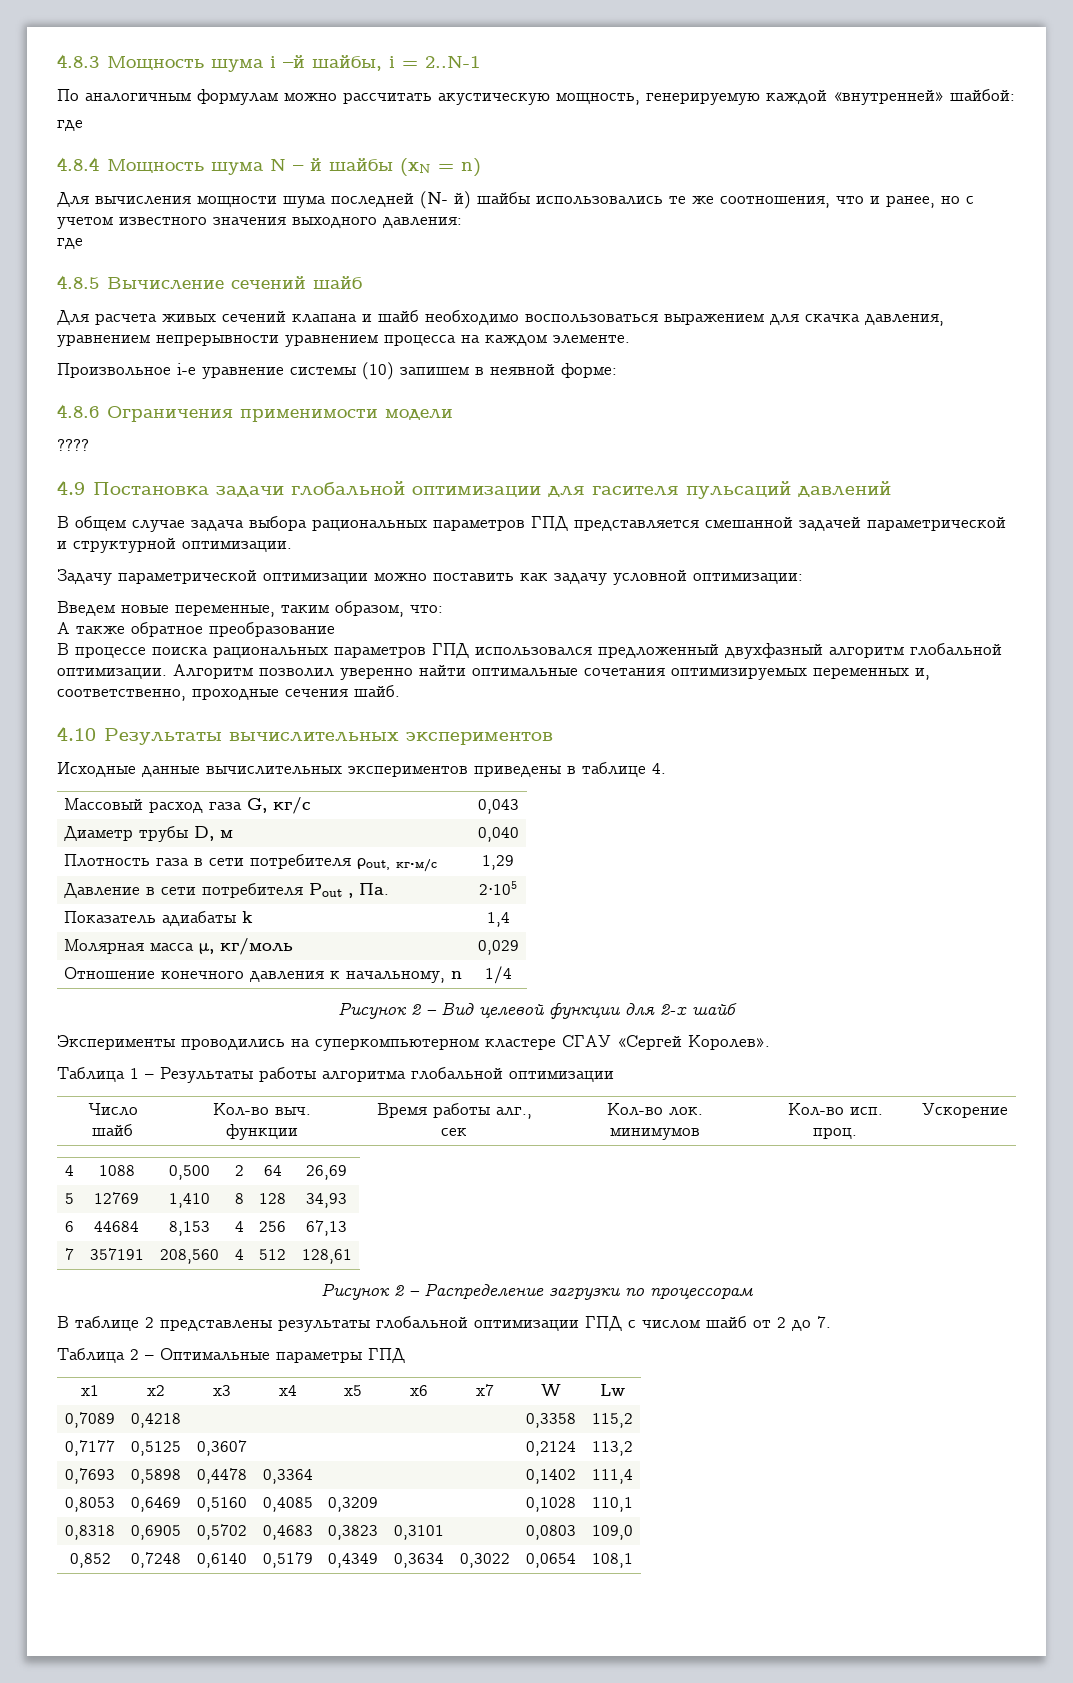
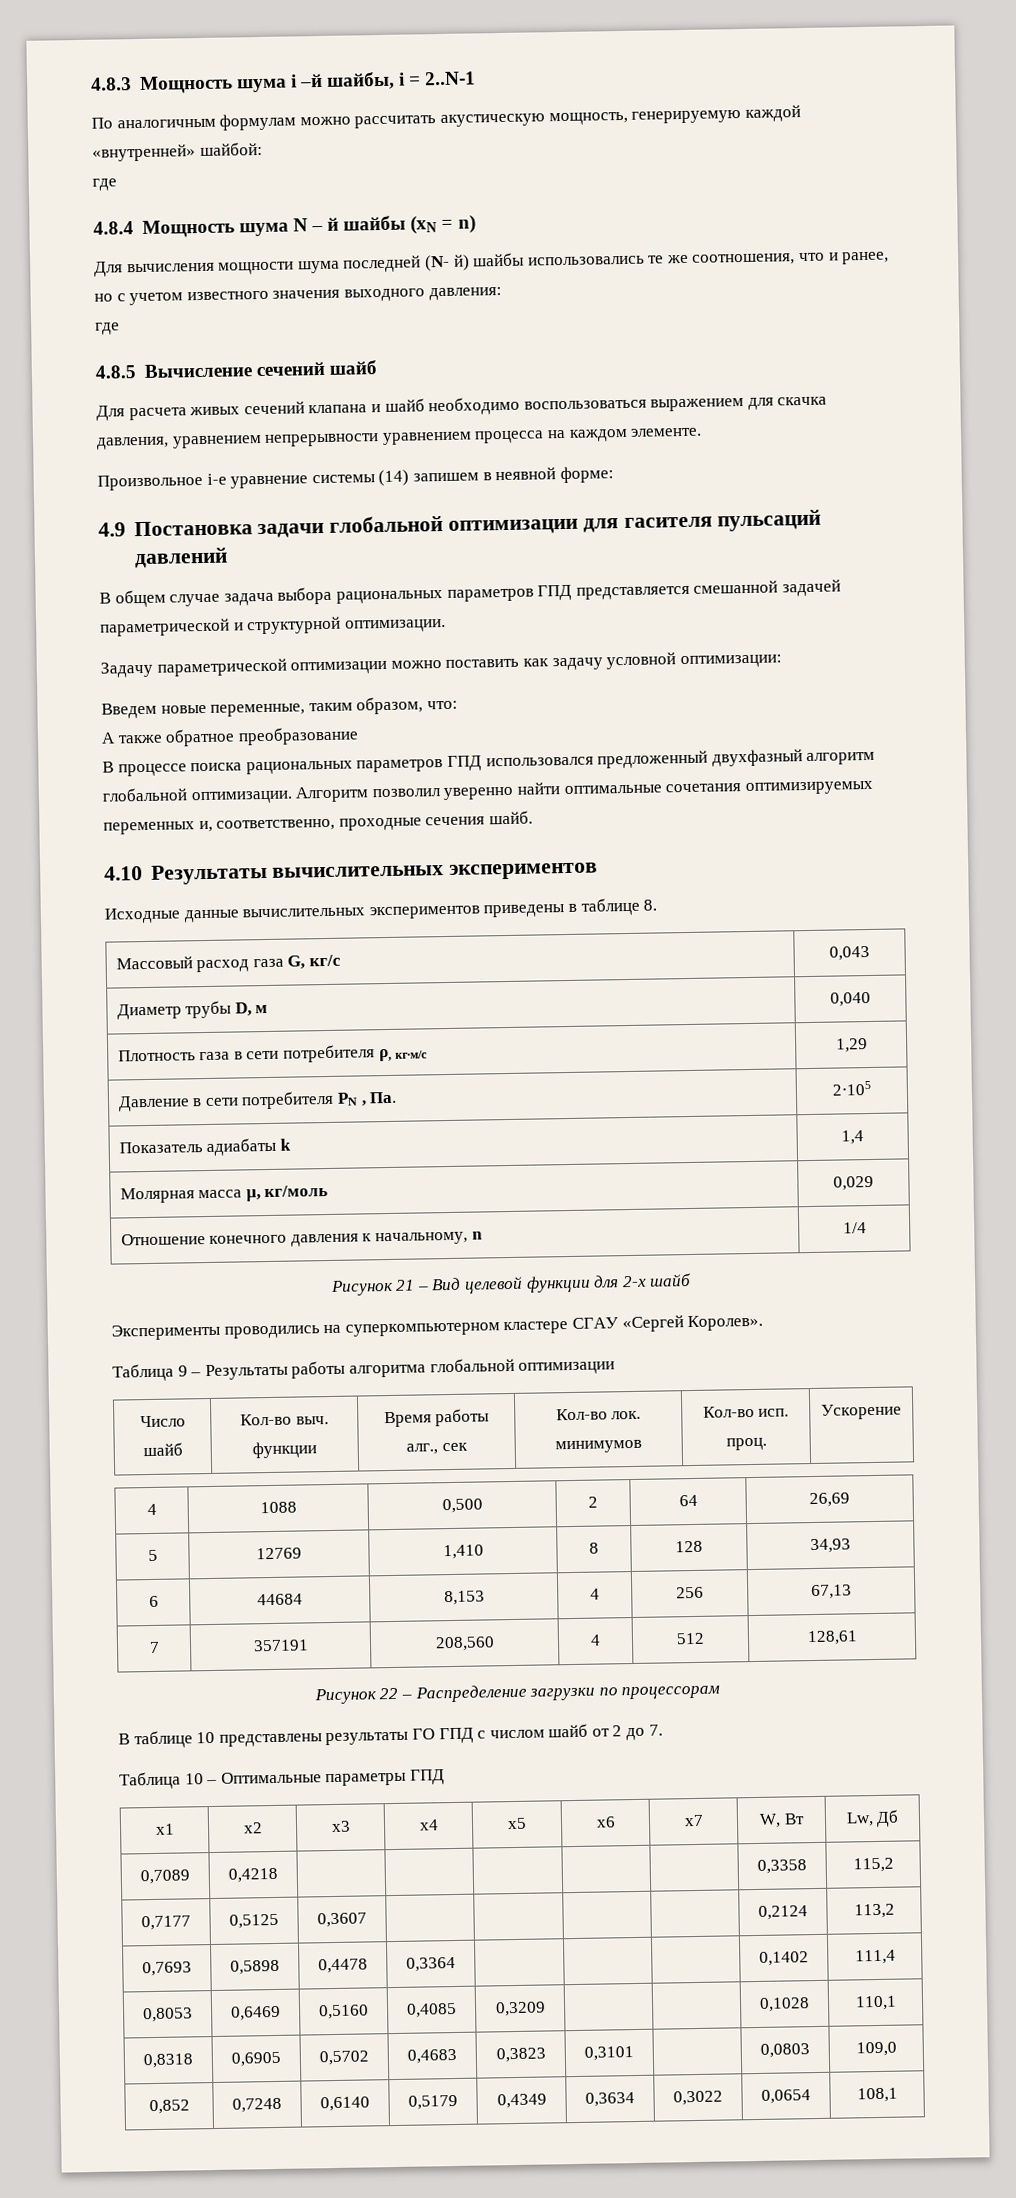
[362,362,394,380] (10) -> [378,469,410,487] (14)
[57,404,454,422] [57,439,89,451] // 4.8.6 Ограничения применимости модели // ???? -> (614, 475) none
[652,763,666,774] 4. -> [643,899,658,911] 8.
[357,858,391,870] ρout, -> [378,1048,392,1062] ρ,
[309,883,343,897] Pout -> [337,1092,359,1106] PN
[411,1004,421,1015] 2 -> [395,1279,416,1291] 21
[130,1068,139,1079] 1 -> [177,1365,188,1377] 9
[393,1285,404,1296] 2 -> [379,1687,399,1700] 22
[145,1317,154,1328] 2 -> [196,1731,216,1744] 10
[376,1316,579,1331] глобальной оптимизации -> [411,1728,435,1740] ГО
[130,1349,139,1360] 2 -> [184,1773,204,1785] 10
[540,1384,561,1396] [599,1384,625,1396] W | Lw -> [759,1813,805,1828] [845,1809,900,1827] W, Вт | Lw, Дб

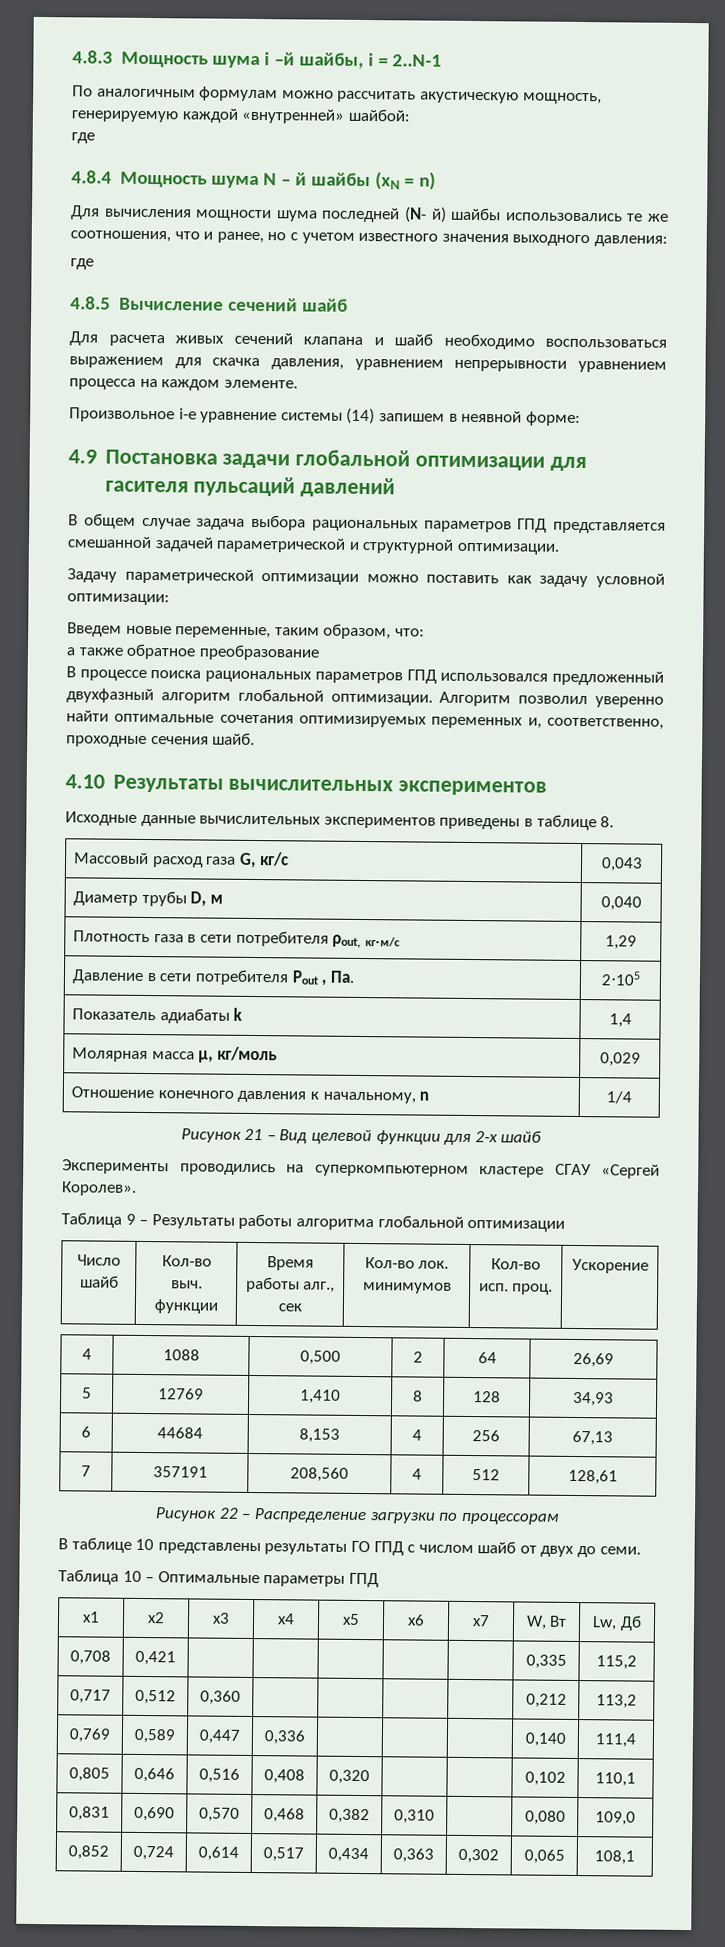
[101,732,116,744] А -> [66,647,76,656] а
[378,1048,392,1062] ρ, -> [332,934,362,948] ρout,
[337,1092,359,1106] PN -> [291,970,319,985] Pout
[612,1724,663,1741] 2 до 7. -> [540,1545,641,1558] двух до семи.
[140,1869,190,1885] [228,1867,278,1883] [757,1859,807,1874] [852,1857,894,1873] [141,1915,191,1931] [229,1913,279,1929] [317,1912,367,1928] [758,1905,808,1920] [853,1903,895,1919] [142,1961,192,1977] [230,1959,280,1975] [318,1958,368,1974] [406,1956,456,1972] [759,1951,809,1966] [854,1949,896,1965] [143,2007,193,2023] [231,2005,281,2021] [318,2004,369,2020] [406,2002,457,2018] [494,2001,546,2017] [759,1997,810,2012] [854,1995,897,2011] [143,2053,194,2069] [231,2051,281,2067] [319,2050,369,2066] [407,2048,457,2064] [495,2047,546,2063] [584,2046,634,2061] [760,2043,810,2058] [855,2041,897,2057] [148,2099,190,2115] [232,2097,282,2113] [320,2096,370,2112] [408,2094,458,2110] [496,2093,547,2109] [585,2092,635,2107] [673,2090,723,2106] [761,2089,811,2104] 0,7089 | 0,4218 | | | | | | 0,3358 | 115,2 // 0,7177 | 0,5125 | 0,3607 | | | | | 0,2124 | 113,2 // 0,7693 | 0,5898 | 0,4478 | 0,3364 | | | | 0,1402 | 111,4 // 0,8053 | 0,6469 | 0,5160 | 0,4085 | 0,3209 | | | 0,1028 | 110,1 // 0,8318 | 0,6905 | 0,5702 | 0,4683 | 0,3823 | 0,3101 | | 0,0803 | 109,0 // 0,852 | 0,7248 | 0,6140 | 0,5179 | 0,4349 | 0,3634 | 0,3022 | 0,0654 -> [70,1650,111,1665] [135,1650,176,1666] [525,1654,567,1669] [596,1655,637,1670] [70,1689,111,1704] [135,1689,176,1705] [200,1690,241,1705] [525,1693,567,1708] [596,1694,637,1709] [69,1728,111,1743] [134,1728,176,1744] [199,1729,240,1744] [264,1730,305,1745] [524,1732,566,1747] [595,1733,636,1748] [69,1767,110,1782] [134,1767,175,1783] [199,1768,240,1783] [264,1769,305,1784] [329,1769,370,1785] [524,1771,566,1786] [595,1772,636,1787] [69,1806,110,1821] [134,1806,175,1822] [199,1807,240,1822] [264,1808,305,1823] [329,1808,370,1824] [394,1809,435,1824] [524,1810,566,1825] [595,1811,636,1826] [68,1845,109,1860] [133,1845,174,1861] [198,1846,239,1861] [263,1847,304,1862] [328,1847,369,1863] [393,1848,434,1863] [458,1848,499,1864] [523,1849,565,1864] 0,708 | 0,421 | | | | | | 0,335 | 115,2 // 0,717 | 0,512 | 0,360 | | | | | 0,212 | 113,2 // 0,769 | 0,589 | 0,447 | 0,336 | | | | 0,140 | 111,4 // 0,805 | 0,646 | 0,516 | 0,408 | 0,320 | | | 0,102 | 110,1 // 0,831 | 0,690 | 0,570 | 0,468 | 0,382 | 0,310 | | 0,080 | 109,0 // 0,852 | 0,724 | 0,614 | 0,517 | 0,434 | 0,363 | 0,302 | 0,065

